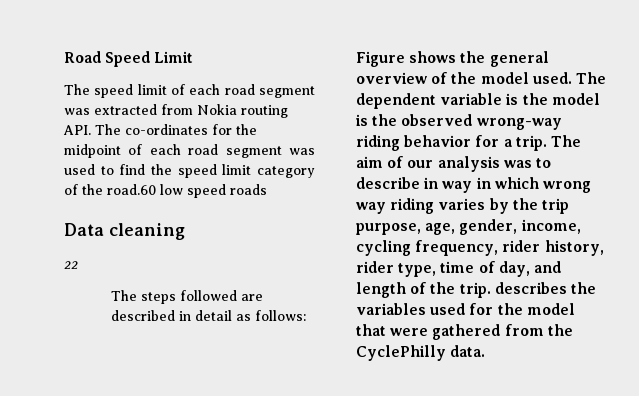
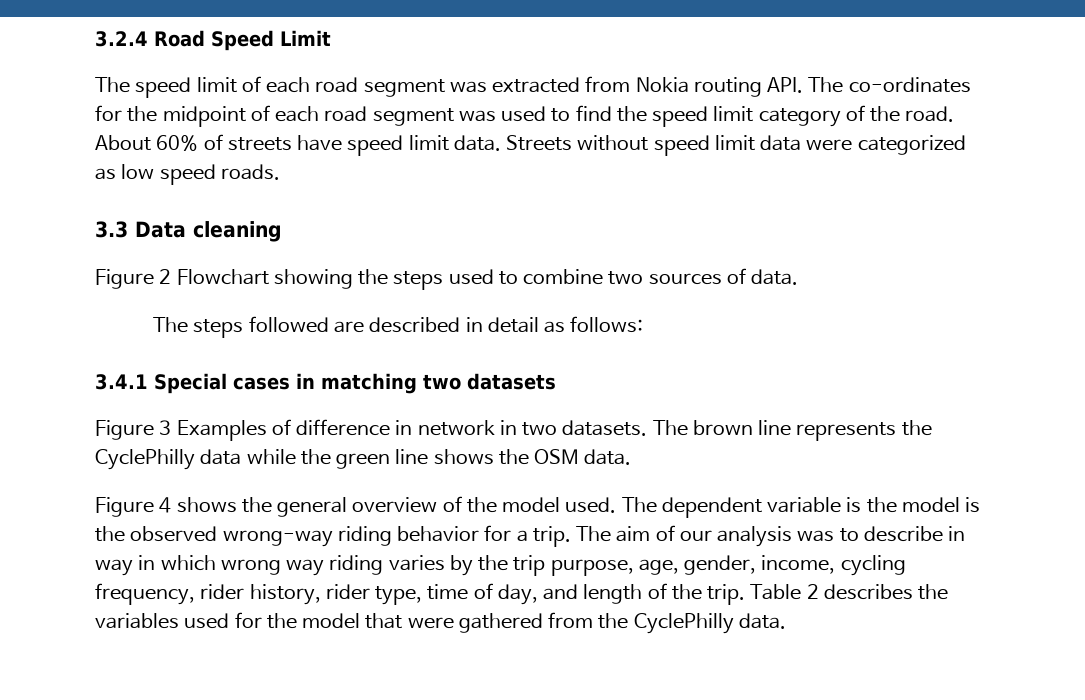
(64, 57) none -> [95,31,148,47] 3.2.4
[107,184,267,198] [64,223,185,240] [64,261,78,269] road.60 low speed roads // Data cleaning // 22 -> [905,106,955,122] [95,134,966,156] [95,164,280,185] [95,221,282,242] [95,268,799,290] road. About 60% of streets have speed limit data. Streets without speed limit data were categorized as low speed roads. // 3.3 Data cleaning // Figure 2 Flowchart showing the steps used to combine two sources of data.
[356,51,405,67] Figure -> [95,373,556,394] [95,419,932,441] [95,449,632,470] [95,497,172,517] 3.4.1 Special cases in matching two datasets // Figure 3 Examples of difference in network in two datasets. The brown line represents the CyclePhilly data while the green line shows the OSM data. // Figure 4
(491, 290) none -> [750,584,819,600] Table 2

